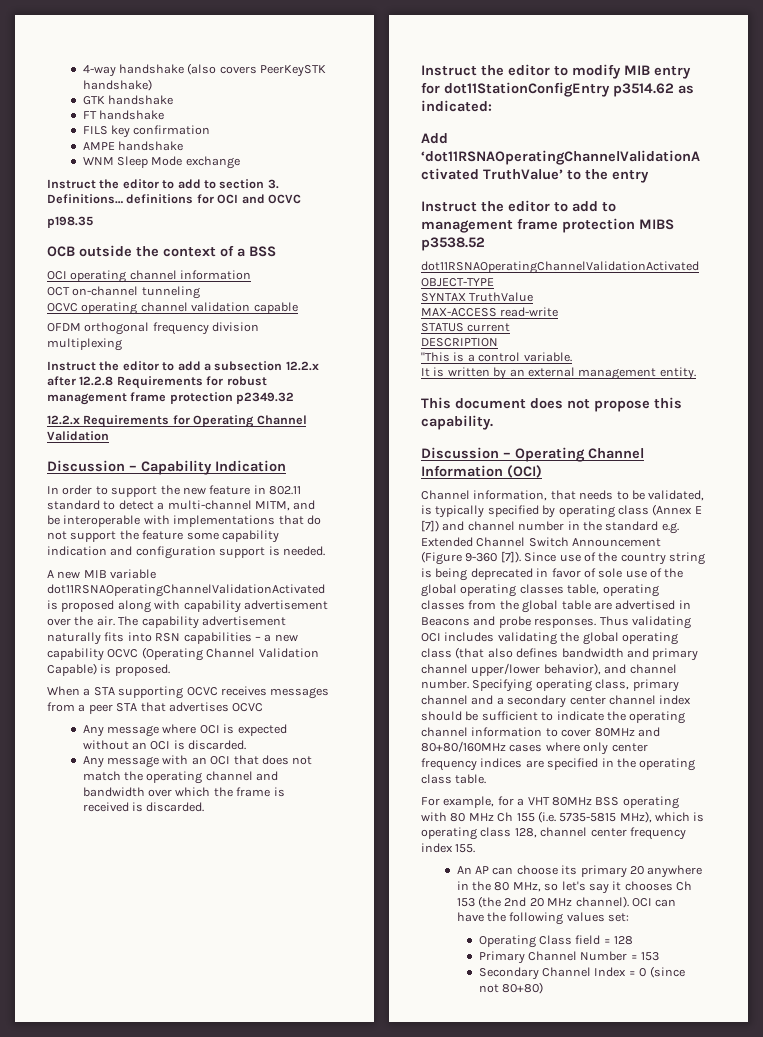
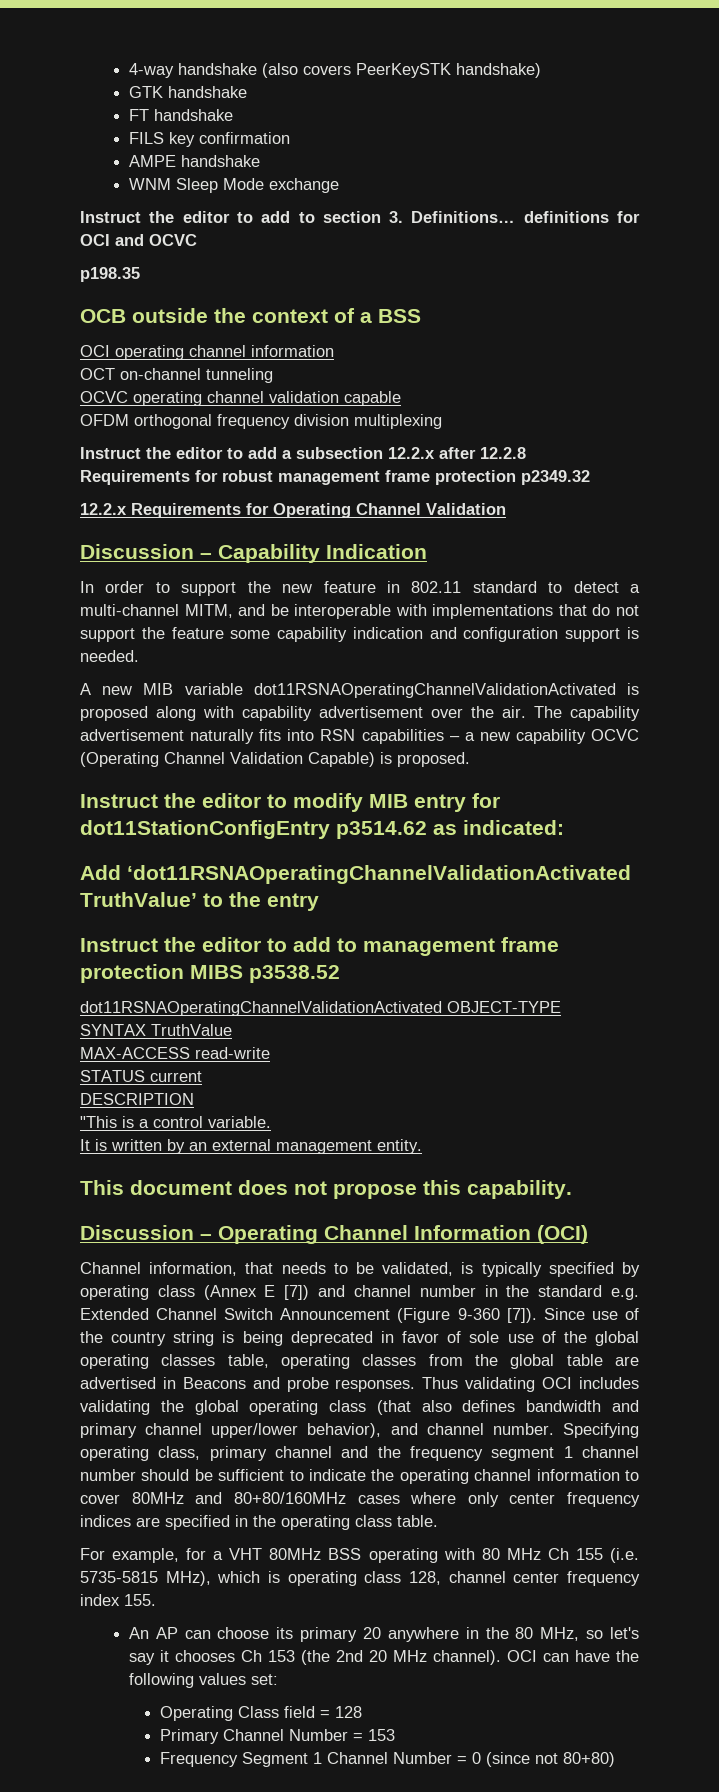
[47,686,330,699] [47,702,264,714] [82,724,287,737] [82,740,247,750] [82,755,313,768] [82,771,279,784] [82,787,285,797] [82,802,205,812] // When a STA supporting OCVC receives messages from a peer STA that advertises OCVC // Any message where OCI is expected without an OCI is discarded. // Any message with an OCI that does not match the operating channel and bandwidth over which the frame is received is discarded. -> (470, 759) none
[496,695,692,708] a secondary center channel index -> [377,1446,639,1461] [80,1469,136,1481] the frequency segment 1 channel number
[478,967,627,980] Secondary Channel Index -> [159,1752,452,1767] Frequency Segment 1 Channel Number

